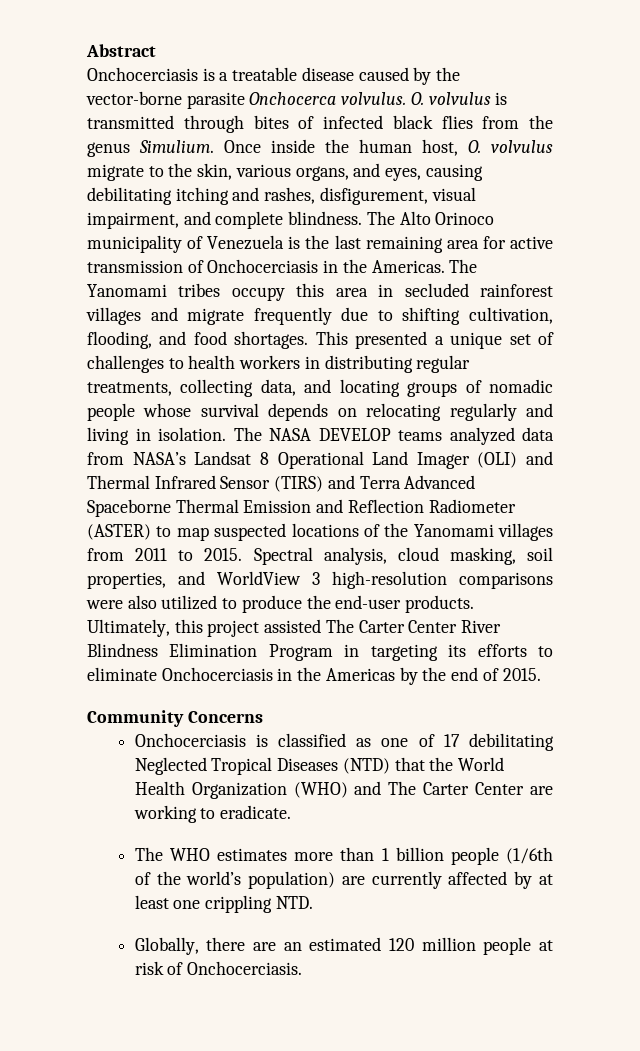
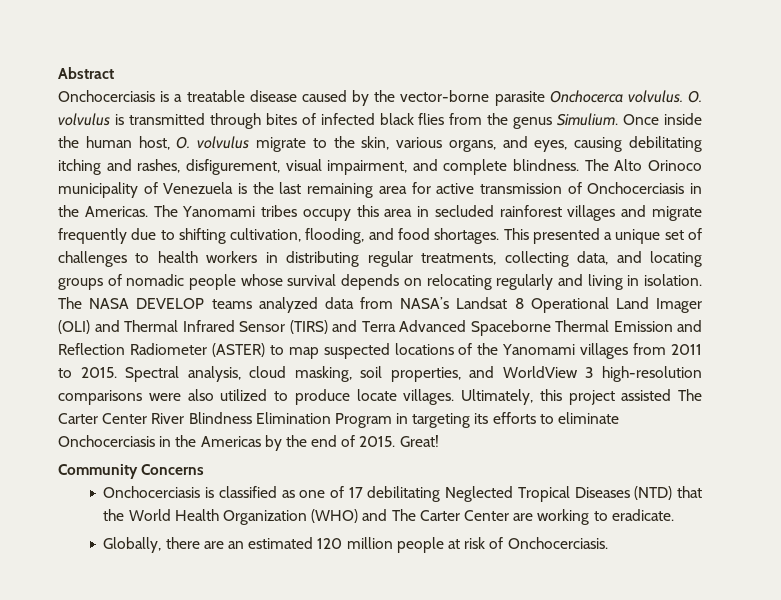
[306,595,475,613] the end-user products. -> [356,389,455,405] locate villages.
(541, 674) none -> [399,435,439,447] Great!
[134,847,553,865] [134,871,553,889] [134,895,313,913] // The WHO estimates more than 1 billion people (1/6th of the world’s population) are currently affected by at least one crippling NTD. -> (674, 515) none

